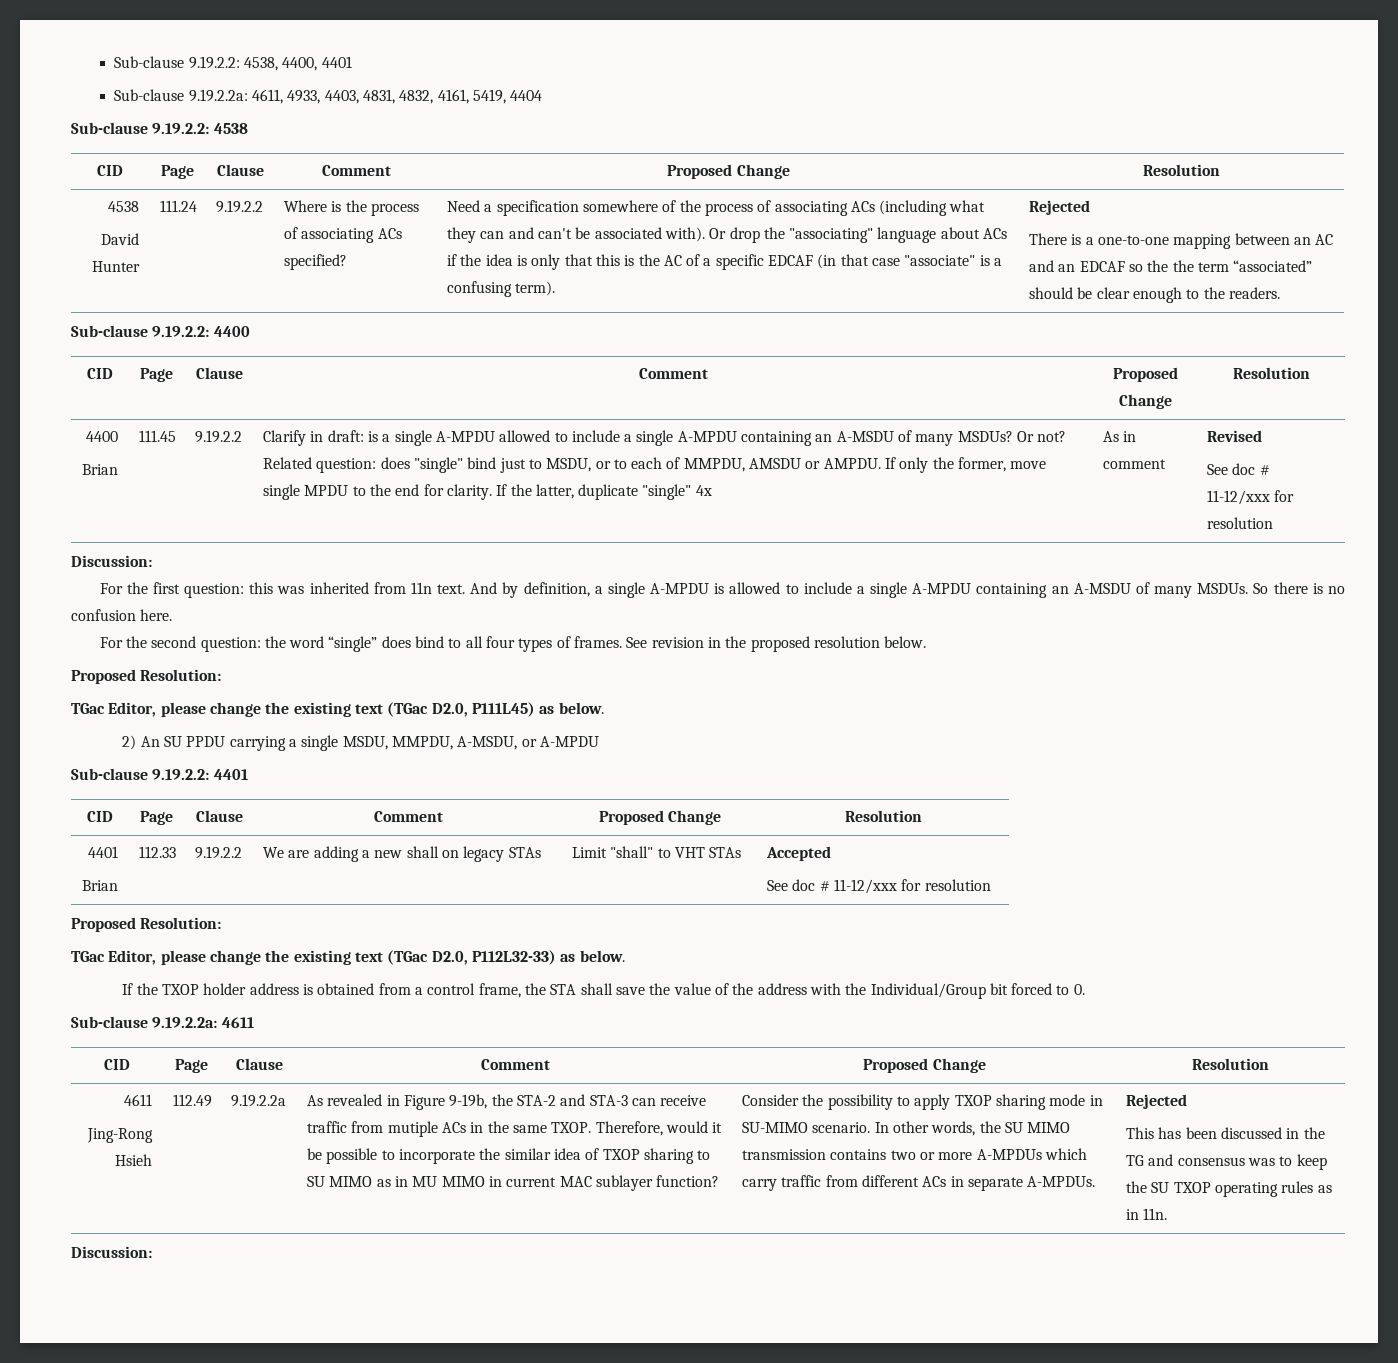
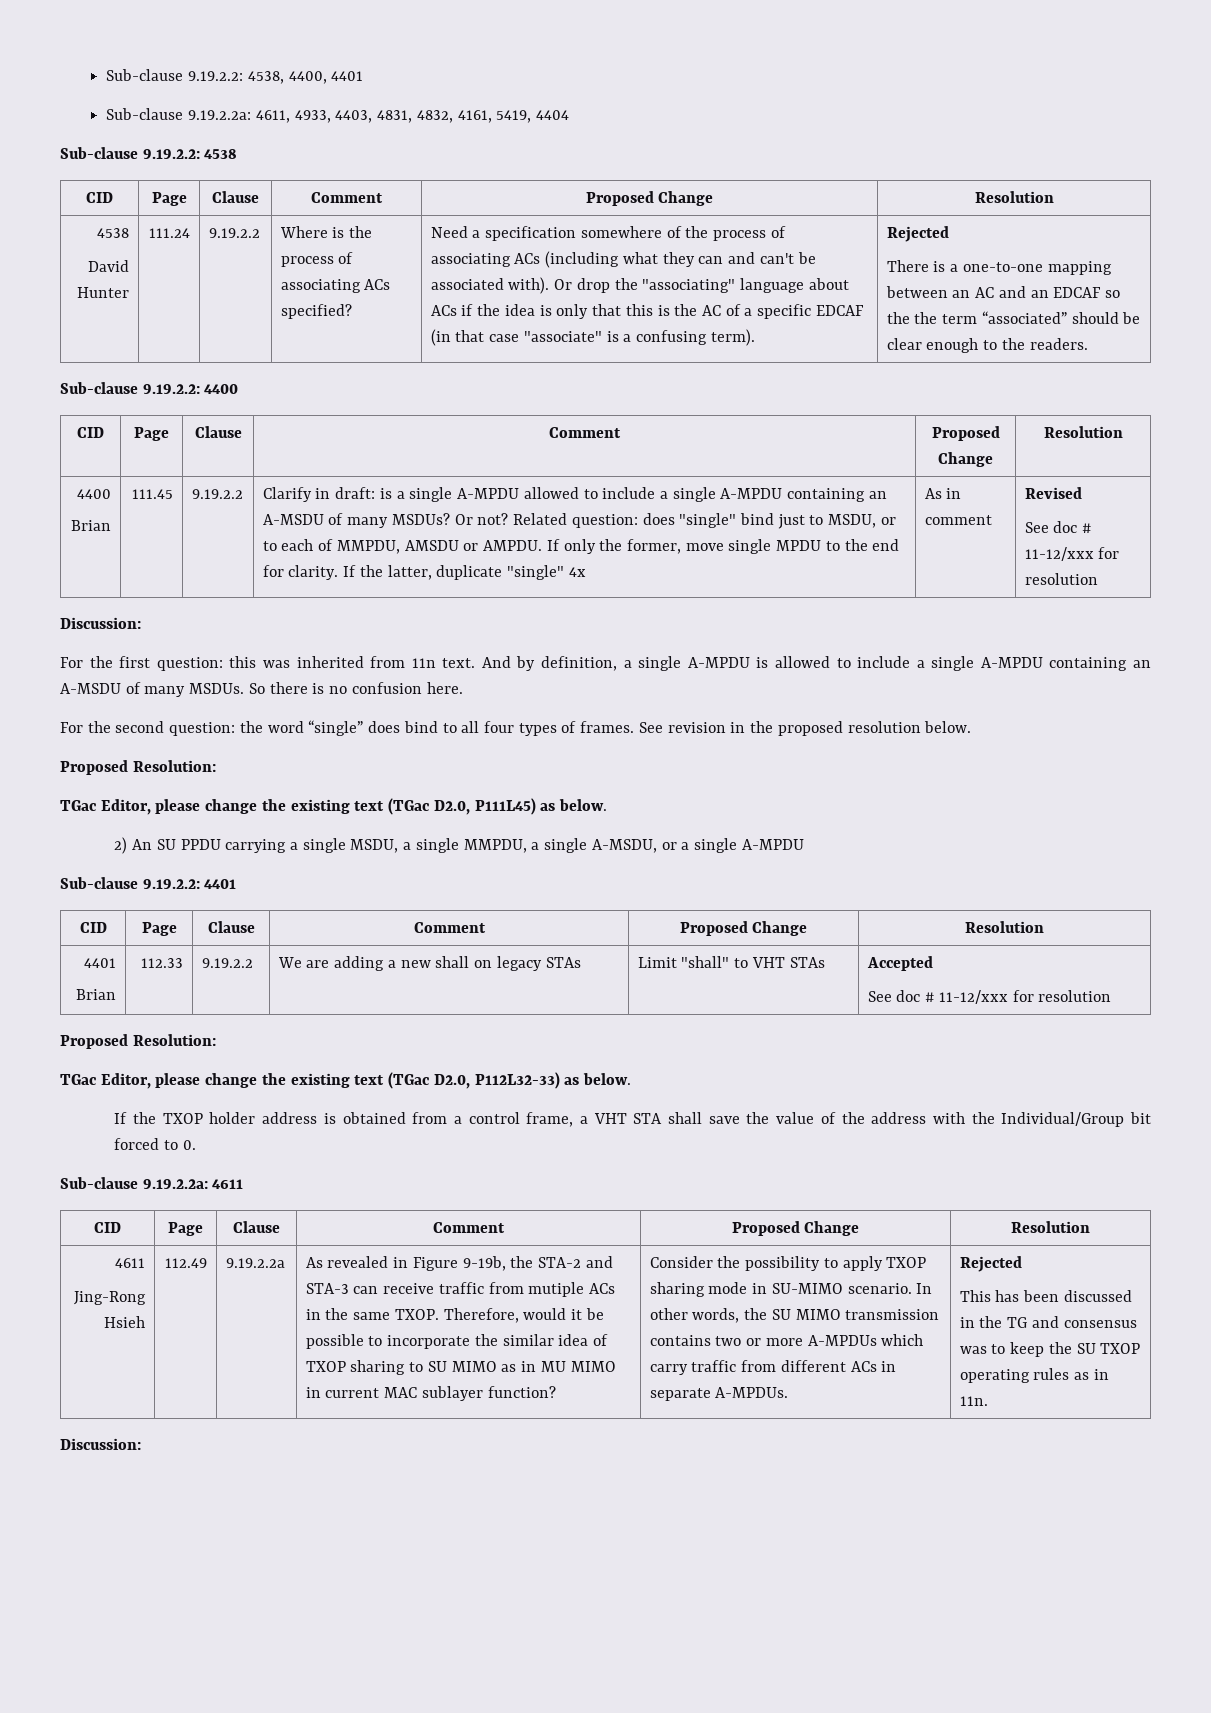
[392,736,537,750] MMPDU, A-MSDU, or -> [403,838,737,853] a single MMPDU, a single A-MSDU, or a single
[525,983,547,995] the -> [579,1113,627,1124] a VHT

